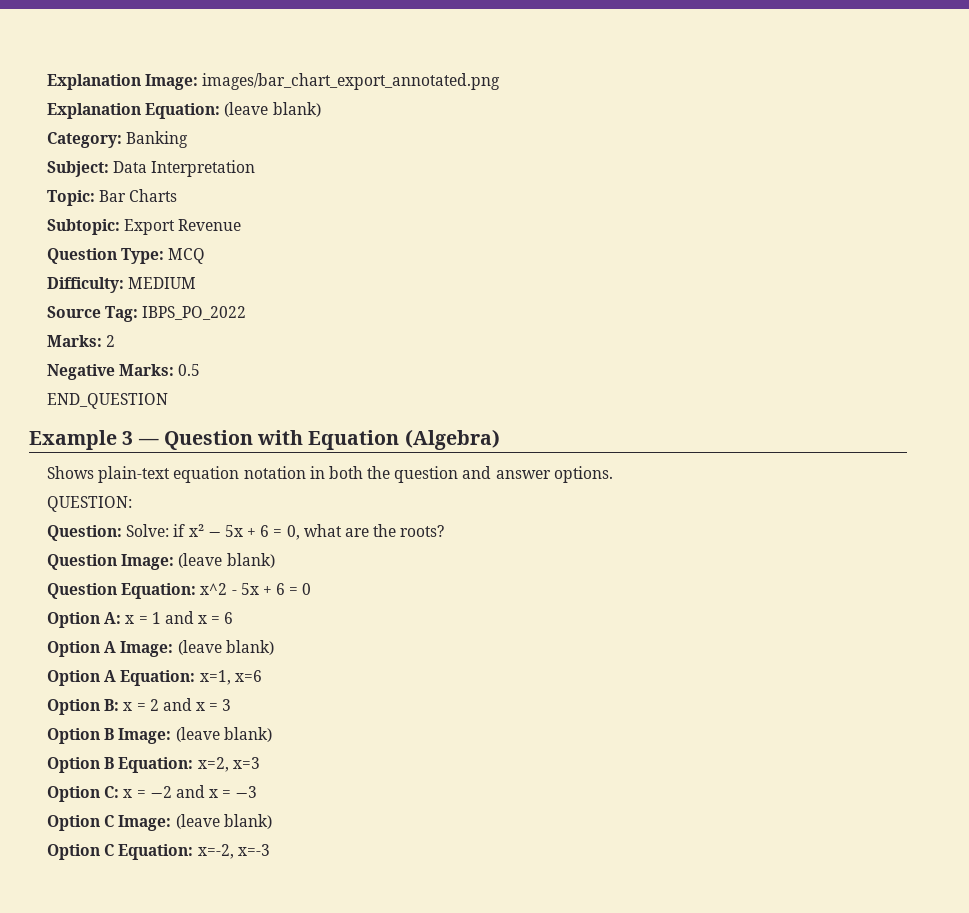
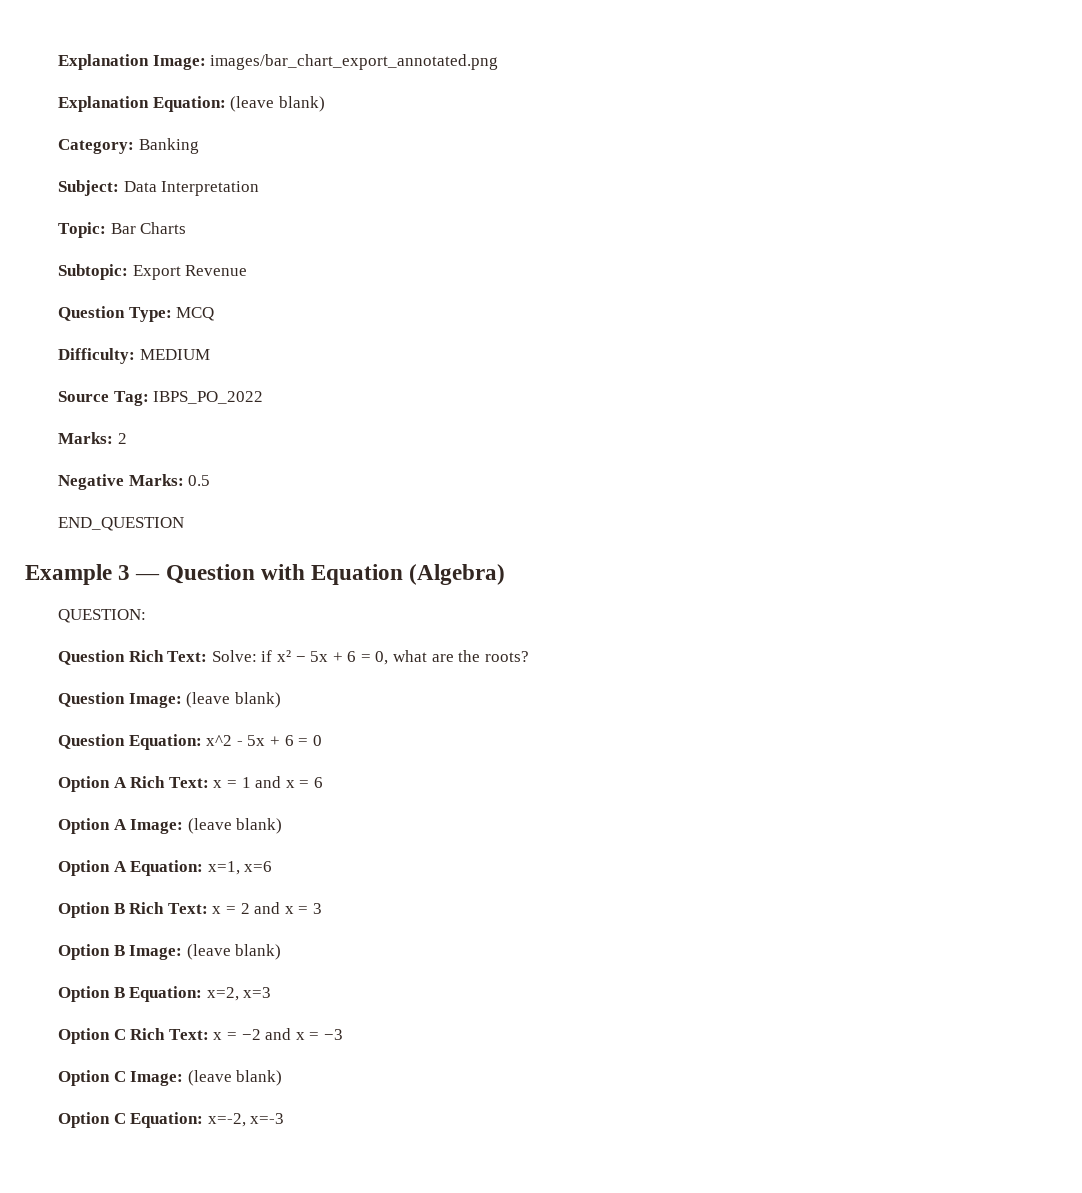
[47,466,613,483] [47,496,133,512] [47,525,123,541] Shows plain-text equation notation in both the question and answer options. // QUESTION: // Question: -> [57,609,146,623] [57,650,208,665] QUESTION: // Question Rich Text:
[104,612,122,624] A: -> [113,776,209,788] A Rich Text:
[104,699,120,711] B: -> [113,902,208,914] B Rich Text:
[104,786,120,798] C: -> [113,1028,209,1040] C Rich Text:

